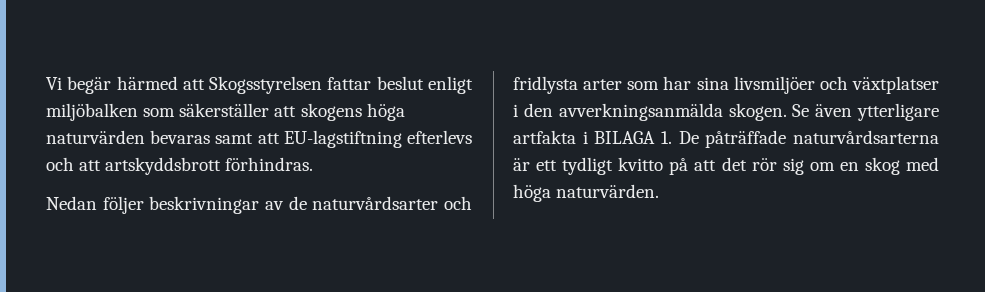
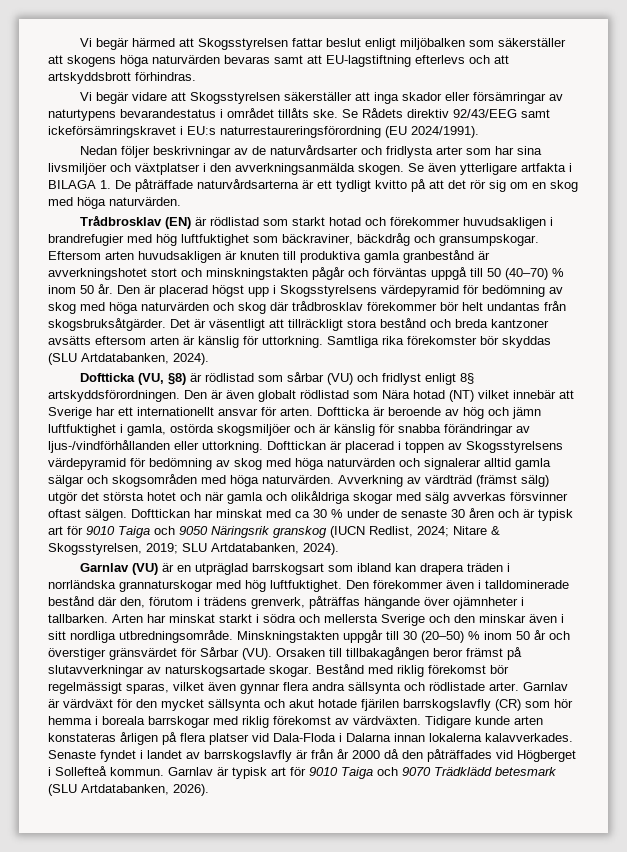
(314, 164) none -> [79,92,563,104] [48,108,550,121] [48,126,479,138] // Vi begär vidare att Skogsstyrelsen säkerställer att inga skador eller försämringar av naturtypens bevarandestatus i området tillåts ske. Se Rådets direktiv 92/43/EEG samt ickeförsämringskravet i EU:s naturrestaureringsförordning (EU 2024/1991).
(660, 191) none -> [79,215,553,229] [48,233,539,246] [48,250,490,263] [48,267,564,280] [48,284,563,297] [48,301,566,314] [48,318,549,331] [48,336,551,348] [48,353,209,365] [79,372,474,385] [48,390,574,402] [48,407,541,419] [48,424,530,436] [48,440,563,453] [48,458,551,470] [48,474,549,487] [48,491,568,504] [48,508,573,521] [48,526,500,538] [48,543,339,555] [79,563,510,575] [48,580,569,592] [48,596,524,609] [48,614,564,626] [48,630,570,643] [48,647,522,660] [48,664,509,677] [48,682,568,694] [48,699,573,711] [48,716,543,728] [48,732,573,745] [48,749,576,762] [48,766,557,779] [48,784,209,796] // Trådbrosklav (EN) är rödlistad som starkt hotad och förekommer huvudsakligen i brandrefugier med hög luftfuktighet som bäckraviner, bäckdråg och gransumpskogar. Eftersom arten huvudsakligen är knuten till produktiva gamla granbestånd är avverkningshotet stort och minskningstakten pågår och förväntas uppgå till 50 (40–70) % inom 50 år. Den är placerad högst upp i Skogsstyrelsens värdepyramid för bedömning av skog med höga naturvärden och skog där trådbrosklav förekommer bör helt undantas från skogsbruksåtgärder. Det är väsentligt att tillräckligt stora bestånd och breda kantzoner avsätts eftersom arten är känslig för uttorkning. Samtliga rika förekomster bör skyddas (SLU Artdatabanken, 2024). // Doftticka (VU, §8) är rödlistad som sårbar (VU) och fridlyst enligt 8§ artskyddsförordningen. Den är även globalt rödlistad som Nära hotad (NT) vilket innebär att Sverige har ett internationellt ansvar för arten. Doftticka är beroende av hög och jämn luftfuktighet i gamla, ostörda skogsmiljöer och är känslig för snabba förändringar av ljus-/vindförhållanden eller uttorkning. Dofttickan är placerad i toppen av Skogsstyrelsens värdepyramid för bedömning av skog med höga naturvärden och signalerar alltid gamla sälgar och skogsområden med höga naturvärden. Avverkning av värdträd (främst sälg) utgör det största hotet och när gamla och olikåldriga skogar med sälg avverkas försvinner oftast sälgen. Dofttickan har minskat med ca 30 % under de senaste 30 åren och är typisk art för 9010 Taiga och 9050 Näringsrik granskog (IUCN Redlist, 2024; Nitare & Skogsstyrelsen, 2019; SLU Artdatabanken, 2024). // Garnlav (VU) är en utpräglad barrskogsart som ibland kan drapera träden i norrländska grannaturskogar med hög luftfuktighet. Den förekommer även i talldominerade bestånd där den, förutom i trädens grenverk, påträffas hängande över ojämnheter i tallbarken. Arten har minskat starkt i södra och mellersta Sverige och den minskar även i sitt nordliga utbredningsområde. Minskningstakten uppgår till 30 (20–50) % inom 50 år och överstiger gränsvärdet för Sårbar (VU). Orsaken till tillbakagången beror främst på slutavverkningar av naturskogsartade skogar. Bestånd med riklig förekomst bör regelmässigt sparas, vilket även gynnar flera andra sällsynta och rödlistade arter. Garnlav är värdväxt för den mycket sällsynta och akut hotade fjärilen barrskogslavfly (CR) som hör hemma i boreala barrskogar med riklig förekomst av värdväxten. Tidigare kunde arten konstateras årligen på flera platser vid Dala-Floda i Dalarna innan lokalerna kalavverkades. Senaste fyndet i landet av barrskogslavfly är från år 2000 då den påträffades vid Högberget i Sollefteå kommun. Garnlav är typisk art för 9010 Taiga och 9070 Trädklädd betesmark (SLU Artdatabanken, 2026).

